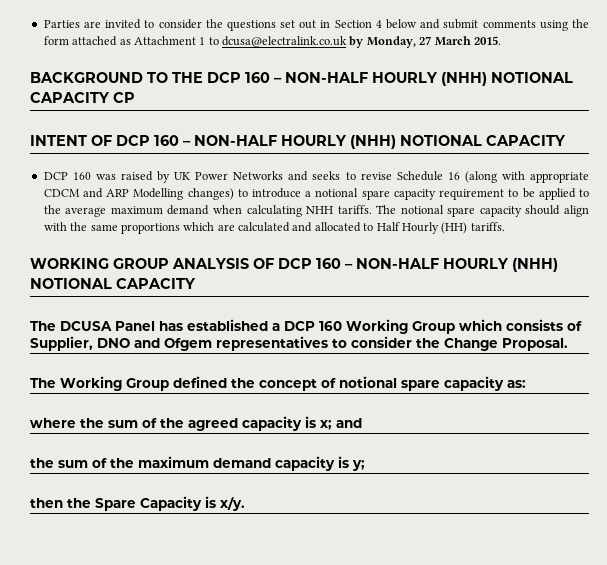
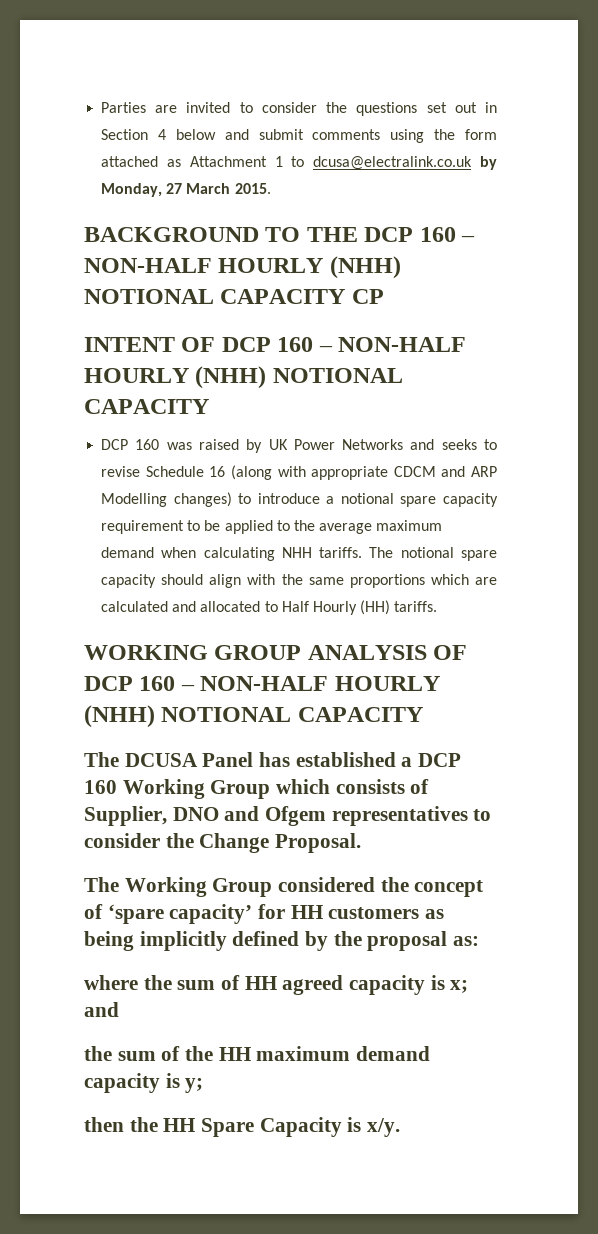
[173,376,227,388] defined -> [278,877,376,892] considered
[339,376,504,391] notional spare capacity -> [107,904,445,924] [84,931,448,951] ‘spare capacity’ for HH customers as being implicitly defined by the proposal
[160,418,184,428] the -> [244,976,277,990] HH
(134, 463) none -> [218,1047,251,1061] HH
(91, 503) none -> [163,1118,196,1132] HH

